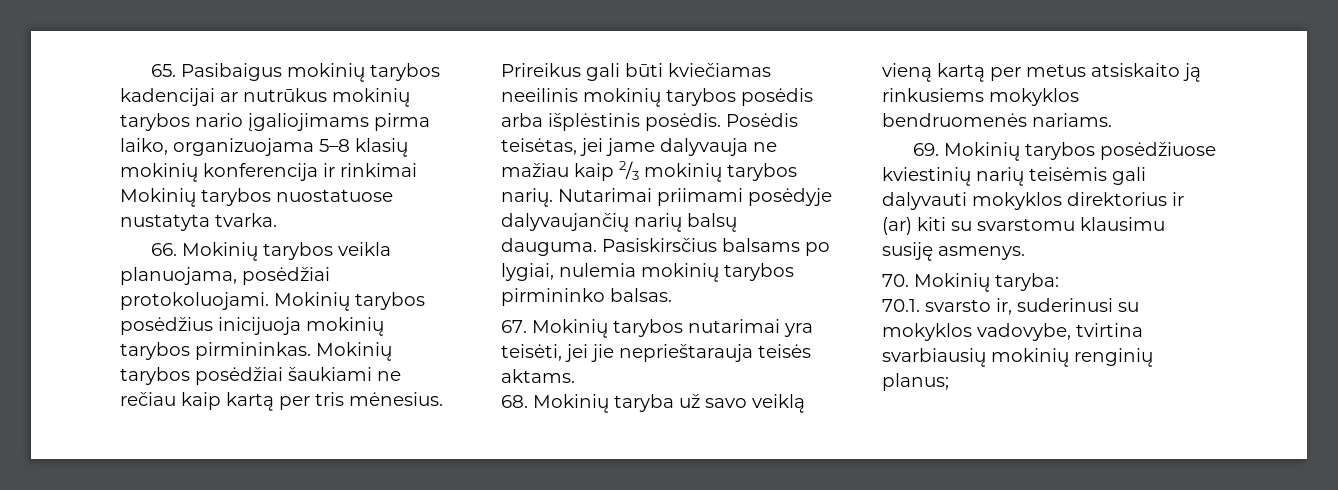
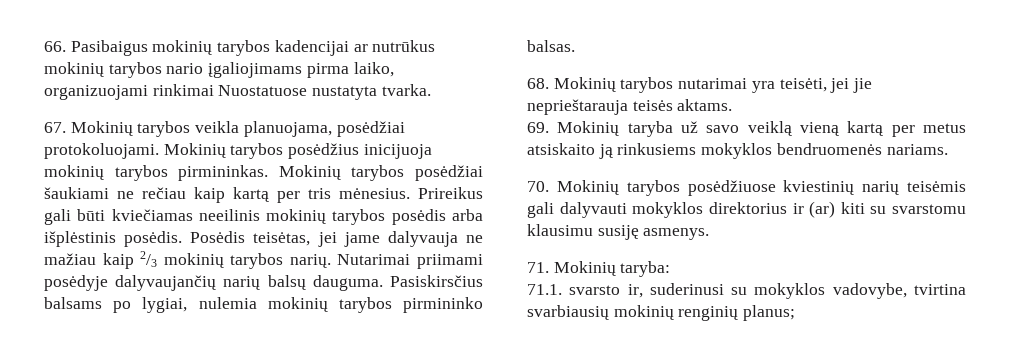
[151,64,177,77] 65. -> [44,41,66,52] 66.
[173,138,408,157] [120,163,417,182] [120,188,393,207] organizuojama 5–8 klasių mokinių konferencija ir rinkimai Mokinių tarybos nuostatuose -> [44,84,308,100] organizuojami rinkimai Nuostatuose
[151,243,178,256] 66. -> [44,122,66,133] 67.
[501,320,527,333] 67. -> [527,78,549,89] 68.
[501,395,528,408] 68. -> [527,122,549,133] 69.
[913,143,940,156] 69. -> [527,181,549,192] 70.
[882,274,909,287] 70. -> [527,262,549,273] 71.
[882,299,920,312] 70.1. -> [527,284,562,295] 71.1.

